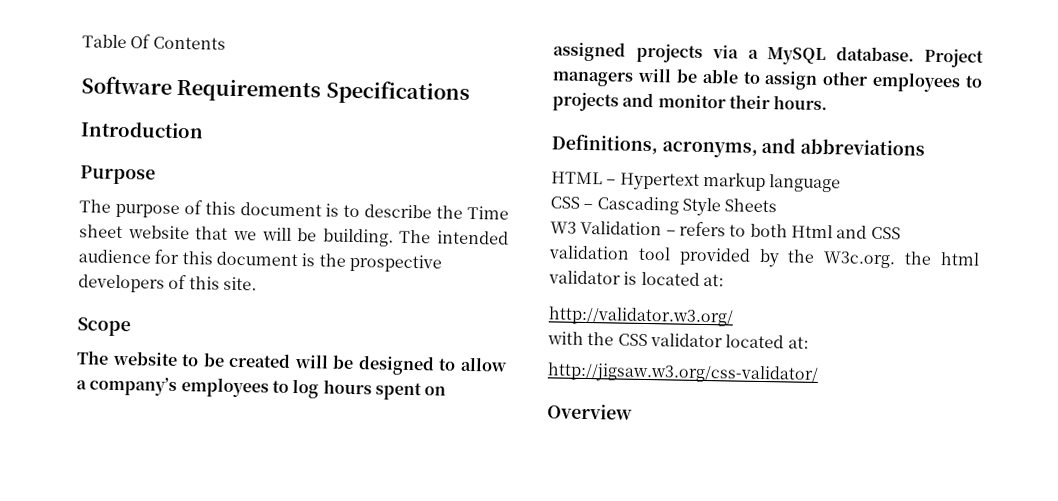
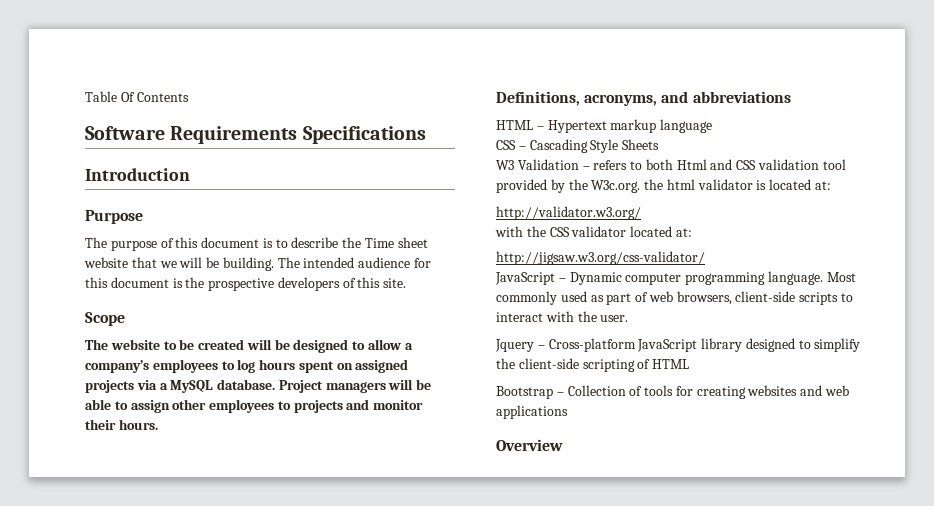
(819, 373) none -> [495,271,856,285] [496,291,854,305] [496,311,629,322] [495,338,861,352] [496,358,690,372] [496,385,850,399] [496,405,568,419] // JavaScript – Dynamic computer programming language. Most commonly used as part of web browsers, client-side scripts to interact with the user. // Jquery – Cross-platform JavaScript library designed to simplify the client-side scripting of HTML // Bootstrap – Collection of tools for creating websites and web applications

